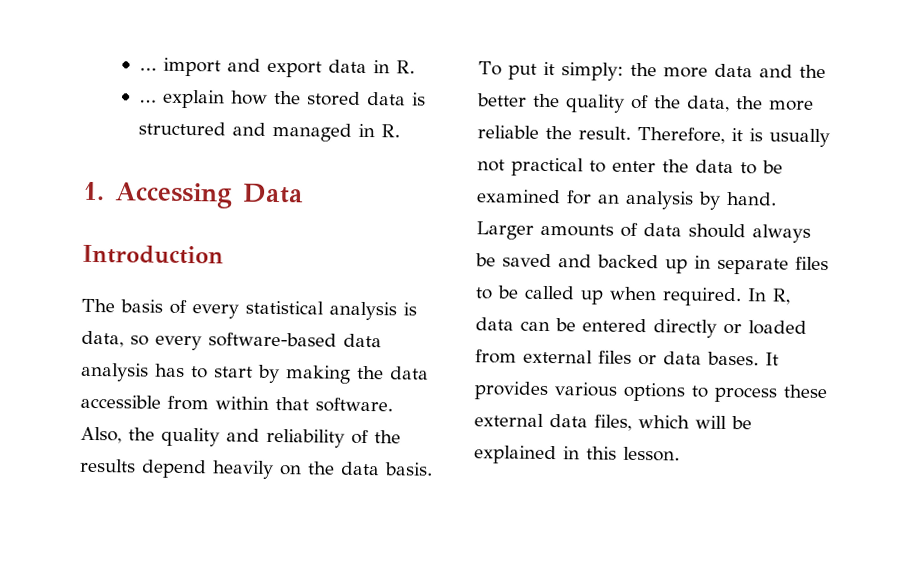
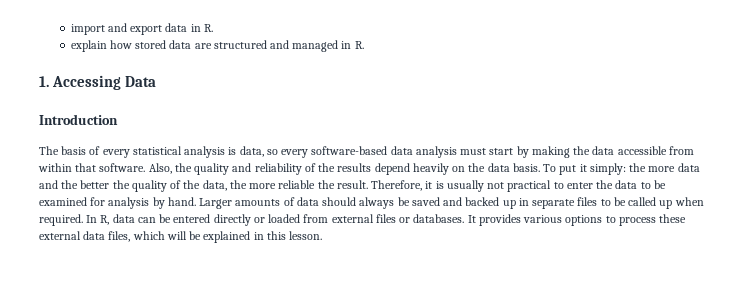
[138,67,157,71] … -> (70, 29) none
[138,99,157,103] … -> (213, 28) none
[273,90,301,105] the -> (132, 44) none
[411,92,426,106] is -> [194,43,212,49] are
[155,363,208,379] has to -> [460,148,487,155] must
[597,194,620,204] an -> (106, 201) none
[663,351,759,366] data bases. -> [413,214,465,223] databases.

